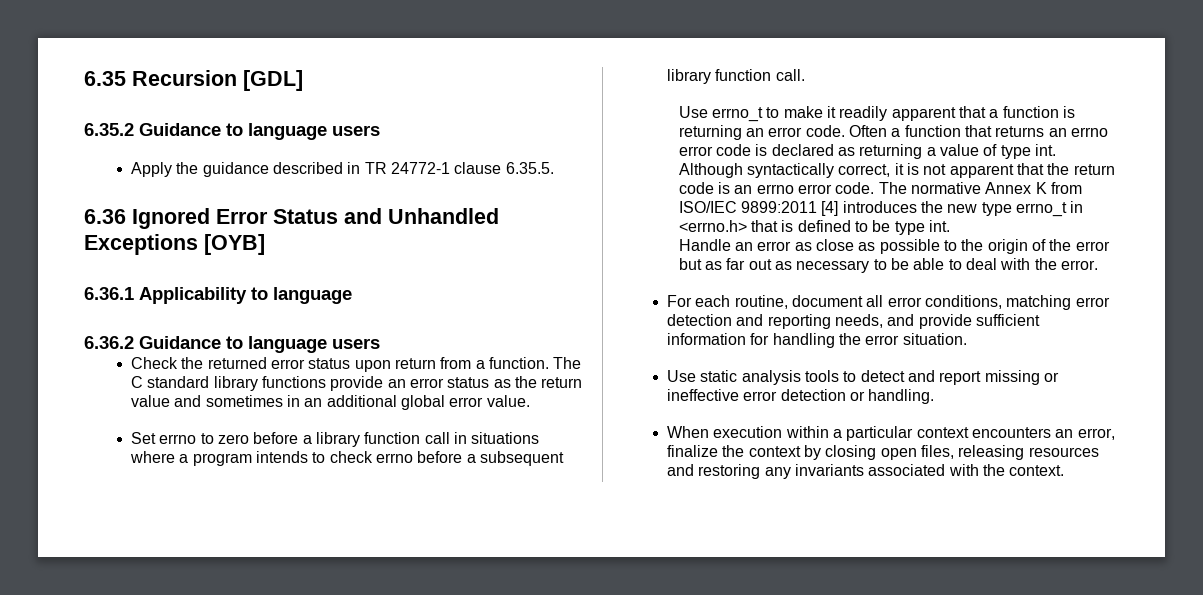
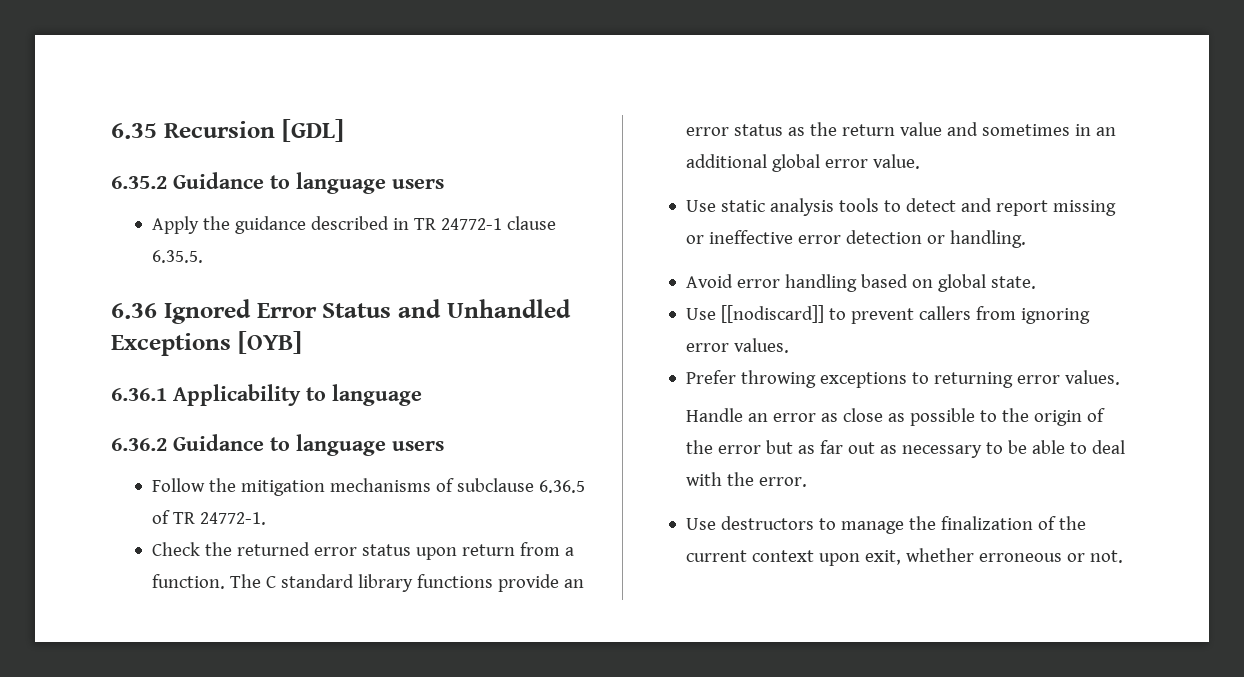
(380, 343) none -> [151,478,585,496] [151,510,266,525] // Follow the mitigation mechanisms of subclause 6.36.5 of TR 24772-1.
[130,432,540,447] [129,451,564,466] [666,69,805,84] [678,106,1075,122] [678,125,1108,140] [678,144,1056,159] [678,163,1115,178] [678,182,1082,194] [678,201,1084,217] [678,220,950,235] Set errno to zero before a library function call in situations where a program intends to check errno before a subsequent library function call. // Use errno_t to make it readily apparent that a function is returning an error code. Often a function that returns an errno error code is declared as returning a value of type int. Although syntactically correct, it is not apparent that the return code is an errno error code. The normative Annex K from ISO/IEC 9899:2011 [4] introduces the new type errno_t in <errno.h> that is defined to be type int. -> [685,198,1116,216] [685,230,1026,248] [685,274,1036,292] [685,305,1090,324] [685,338,789,353] [685,370,1120,388] Use static analysis tools to detect and report missing or ineffective error detection or handling. // Avoid error handling based on global state. // Use [[nodiscard]] to prevent callers from ignoring error values. // Prefer throwing exceptions to returning error values.
[666,295,1110,310] [666,314,1040,329] [666,333,967,348] [666,370,1059,385] [666,389,935,404] [666,426,1115,441] [666,445,1099,460] [666,464,1065,479] For each routine, document all error conditions, matching error detection and reporting needs, and provide sufficient information for handling the error situation. // Use static analysis tools to detect and report missing or ineffective error detection or handling. // When execution within a particular context encounters an error, finalize the context by closing open files, releasing resources and restoring any invariants associated with the context. -> [685,516,1086,534] [685,548,1123,566] Use destructors to manage the finalization of the current context upon exit, whether erroneous or not.

